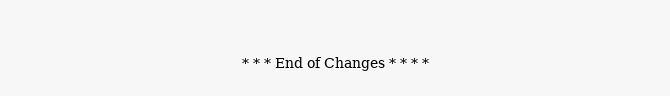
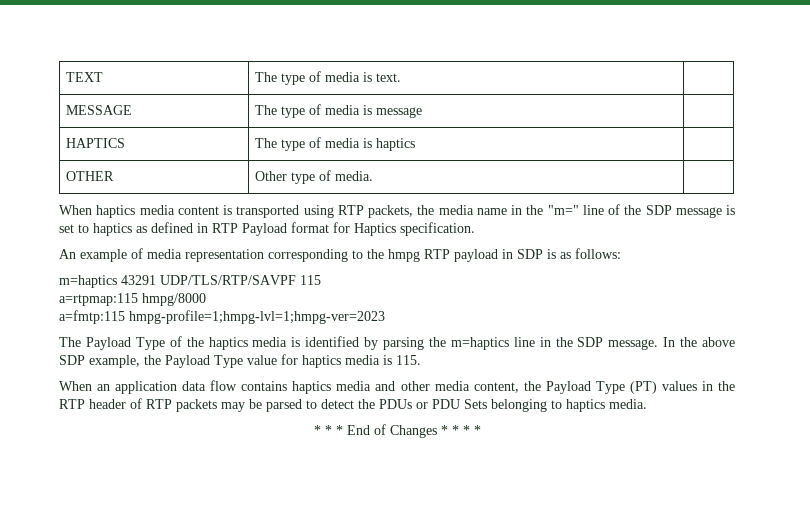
(241, 63) none -> [66,72,104,82] [255,71,402,85] [66,105,133,115] [255,104,423,118] [66,138,126,148] [255,137,416,151] [66,171,115,181] [255,170,374,184] [59,204,735,218] [59,222,475,236] [59,248,621,262] [59,275,321,288] [59,293,206,306] [59,310,385,324] [59,336,735,350] [59,354,421,368] [59,380,735,394] [59,398,647,412] TEXT | The type of media is text. | // MESSAGE | The type of media is message | // HAPTICS | The type of media is haptics | // OTHER | Other type of media. | // When haptics media content is transported using RTP packets, the media name in the "m=" line of the SDP message is set to haptics as defined in RTP Payload format for Haptics specification. // An example of media representation corresponding to the hmpg RTP payload in SDP is as follows: // m=haptics 43291 UDP/TLS/RTP/SAVPF 115 // a=rtpmap:115 hmpg/8000 // a=fmtp:115 hmpg-profile=1;hmpg-lvl=1;hmpg-ver=2023 // The Payload Type of the haptics media is identified by parsing the m=haptics line in the SDP message. In the above SDP example, the Payload Type value for haptics media is 115. // When an application data flow contains haptics media and other media content, the Payload Type (PT) values in the RTP header of RTP packets may be parsed to detect the PDUs or PDU Sets belonging to haptics media. //

